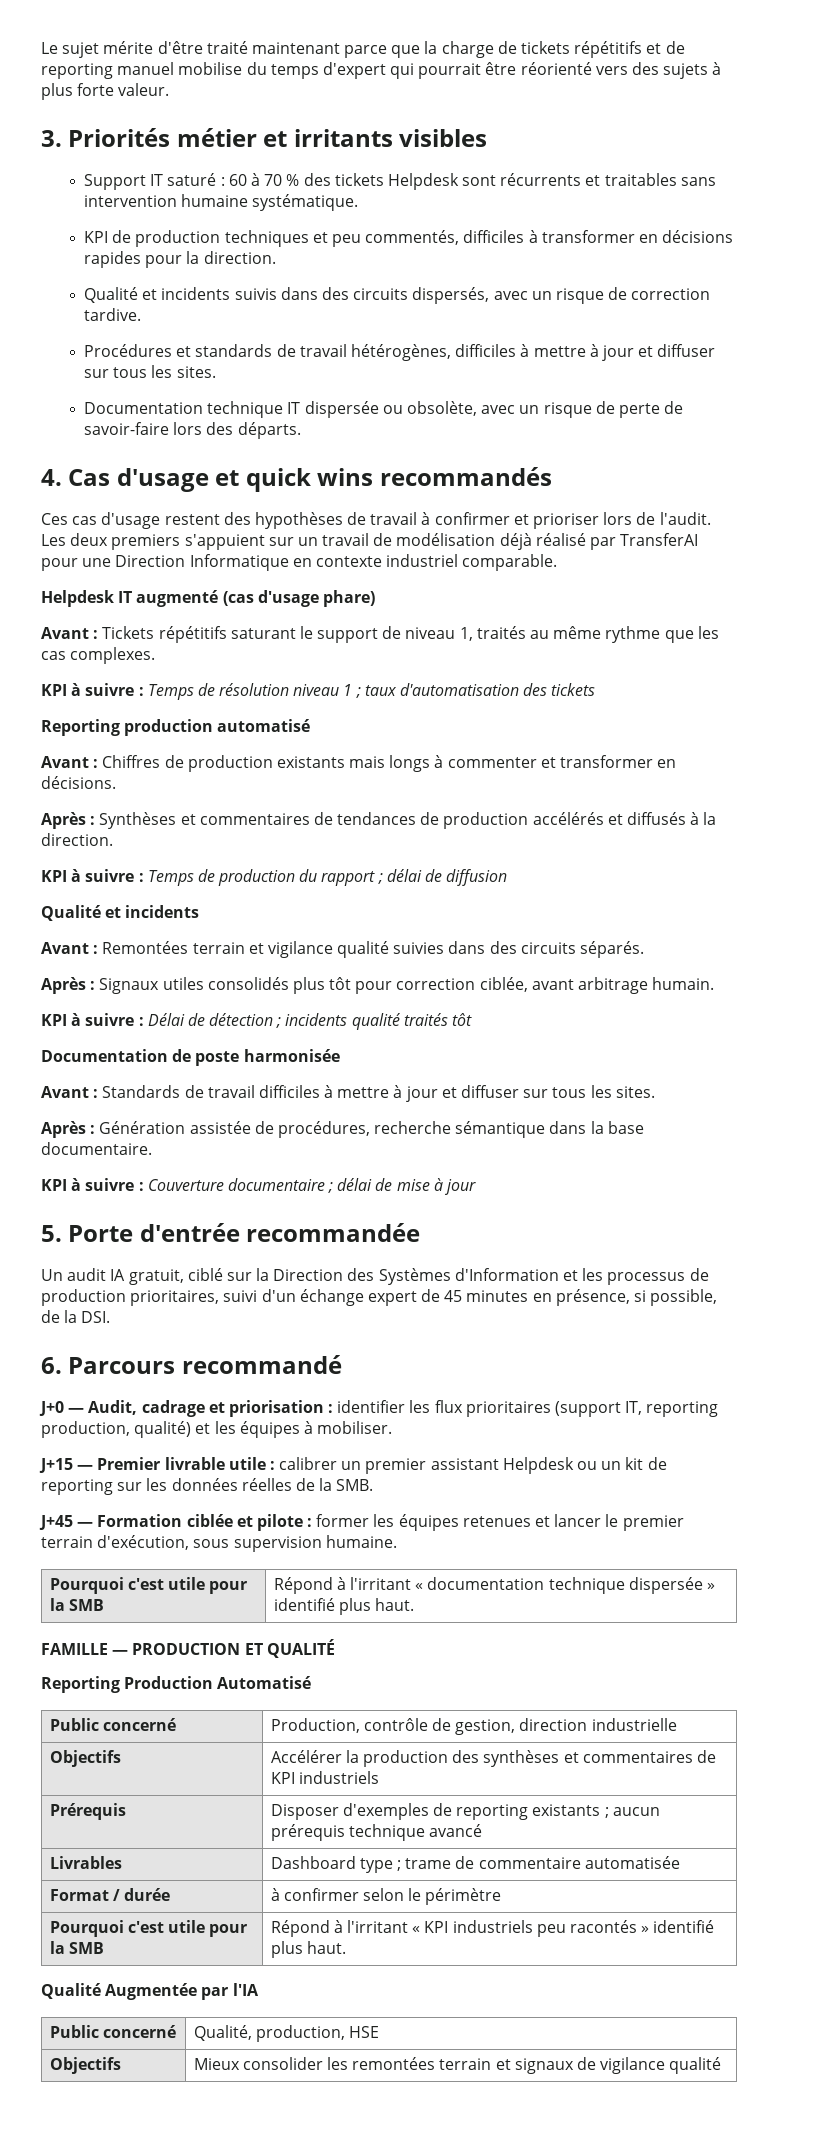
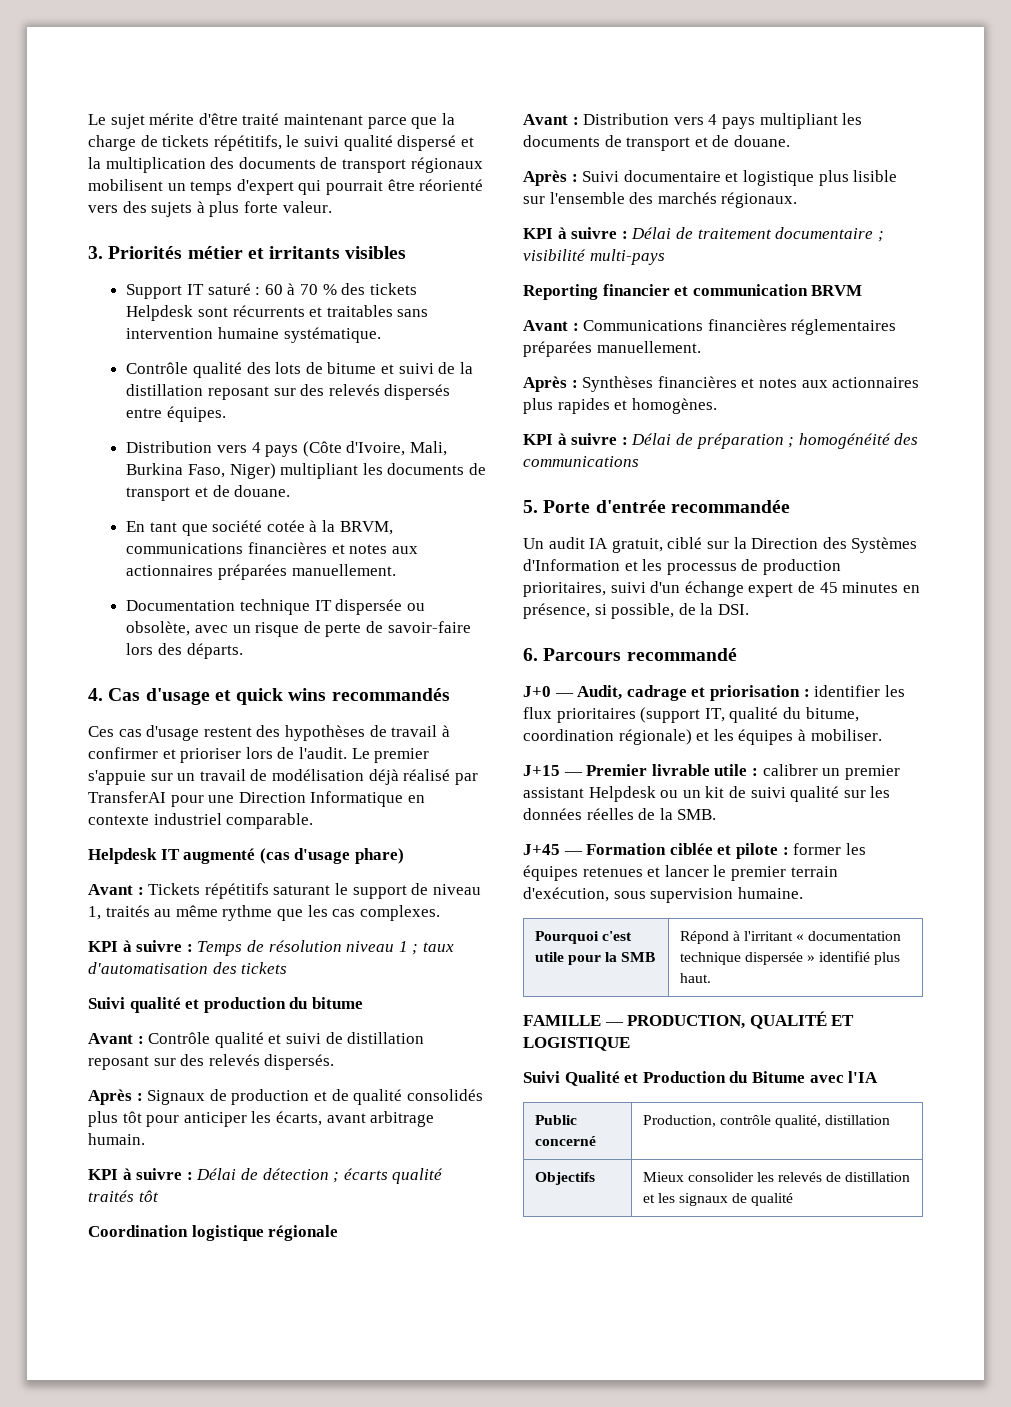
[574,41,685,58] [41,62,267,79] répétitifs et de reporting manuel mobilise du -> [213,135,474,151] [88,157,483,173] [88,179,186,191] répétitifs, le suivi qualité dispersé et la multiplication des documents de transport régionaux mobilisent un
[84,230,734,247] [84,251,276,268] [84,287,711,304] [84,308,142,321] [84,344,716,361] [84,365,216,378] KPI de production techniques et peu commentés, difficiles à transformer en décisions rapides pour la direction. // Qualité et incidents suivis dans des circuits dispersés, avec un risque de correction tardive. // Procédures et standards de travail hétérogènes, difficiles à mettre à jour et diffuser sur tous les sites. -> [126,362,473,378] [126,384,451,400] [126,406,226,422] [126,441,447,457] [126,463,486,479] [126,485,291,501] [126,520,393,536] [126,542,418,554] [126,564,396,580] Contrôle qualité des lots de bitume et suivi de la distillation reposant sur des relevés dispersés entre équipes. // Distribution vers 4 pays (Côte d'Ivoire, Mali, Burkina Faso, Niger) multipliant les documents de transport et de douane. // En tant que société cotée à la BRVM, communications financières et notes aux actionnaires préparées manuellement.
[41,533,265,550] Les deux premiers s'appuient -> [351,748,430,763] [88,770,146,785] Le premier s'appuie
[41,719,311,736] [41,755,677,772] [41,776,116,789] [41,812,717,829] [41,833,113,846] [41,869,508,886] [41,905,200,921] [41,941,645,958] [41,977,204,994] Reporting production automatisé // Avant : Chiffres de production existants mais longs à commenter et transformer en décisions. // Après : Synthèses et commentaires de tendances de production accélérés et diffusés à la direction. // KPI à suivre : Temps de production du rapport ; délai de diffusion // Qualité et incidents // Avant : Remontées terrain et vigilance qualité suivies dans des circuits séparés. // Après : Signaux utiles -> [88,997,363,1013] [88,1032,425,1048] [88,1054,335,1070] [88,1089,403,1105] Suivi qualité et production du bitume // Avant : Contrôle qualité et suivi de distillation reposant sur des relevés dispersés. // Après : Signaux de production et de qualité
[396,977,528,992] correction ciblée, -> [183,1111,322,1127] anticiper les écarts,
[285,1013,348,1026] incidents -> [343,1168,388,1180] écarts
[41,1049,340,1066] [41,1085,655,1102] [41,1121,644,1138] [41,1142,152,1155] [41,1178,477,1195] Documentation de poste harmonisée // Avant : Standards de travail difficiles à mettre à jour et diffuser sur tous les sites. // Après : Génération assistée de procédures, recherche sémantique dans la base documentaire. // KPI à suivre : Couverture documentaire ; délai de mise à jour -> [88,1225,339,1241] [523,113,863,129] [523,135,790,151] [523,170,898,186] [523,192,798,208] [523,227,884,242] [523,249,665,265] [523,284,863,300] [523,319,897,335] [523,341,701,357] [523,376,920,392] [523,398,717,414] [523,433,919,449] [523,456,639,467] Coordination logistique régionale // Avant : Distribution vers 4 pays multipliant les documents de transport et de douane. // Après : Suivi documentaire et logistique plus lisible sur l'ensemble des marchés régionaux. // KPI à suivre : Délai de traitement documentaire ; visibilité multi-pays // Reporting financier et communication BRVM // Avant : Communications financières réglementaires préparées manuellement. // Après : Synthèses financières et notes aux actionnaires plus rapides et homogènes. // KPI à suivre : Délai de préparation ; homogénéité des communications
[646,1401,719,1417] [41,1421,192,1438] reporting production, qualité) -> [729,707,859,723] [523,729,692,745] qualité du bitume, coordination régionale)
[41,1479,113,1495] reporting -> [750,786,840,802] suivi qualité
[132,1639,335,1658] [41,1676,312,1693] [49,1718,176,1731] [270,1718,677,1735] [49,1750,121,1767] [270,1750,716,1767] [270,1771,379,1784] [49,1803,126,1820] [270,1803,660,1820] [270,1824,483,1841] [49,1856,122,1869] [270,1856,680,1873] [49,1888,171,1901] [270,1888,502,1905] [49,1920,248,1937] [49,1941,104,1954] [270,1920,715,1937] [270,1941,346,1958] [41,1983,259,2000] [49,2025,176,2038] [193,2025,380,2042] PRODUCTION ET QUALITÉ // Reporting Production Automatisé // Public concerné | Production, contrôle de gestion, direction industrielle // Objectifs | Accélérer la production des synthèses et commentaires de KPI industriels // Prérequis | Disposer d'exemples de reporting existants ; aucun prérequis technique avancé // Livrables | Dashboard type ; trame de commentaire automatisée // Format / durée | à confirmer selon le périmètre // Pourquoi c'est utile pour la SMB | Répond à l'irritant « KPI industriels peu racontés » identifié plus haut. // Qualité Augmentée par l'IA // Public concerné | Qualité, production, HSE -> [627,1011,855,1029] [523,1037,630,1051] [523,1071,879,1086] [534,1115,577,1125] [534,1136,596,1146] [642,1115,891,1128] PRODUCTION, QUALITÉ ET LOGISTIQUE // Suivi Qualité et Production du Bitume avec l'IA // Public concerné | Production, contrôle qualité, distillation
[352,2057,511,2070] remontées terrain et -> [778,1172,911,1182] [642,1193,675,1203] relevés de distillation et les
[600,2057,666,2074] vigilance -> (748, 1198) none

